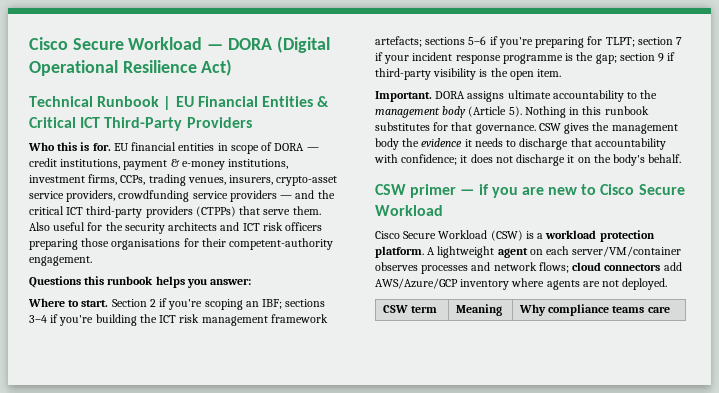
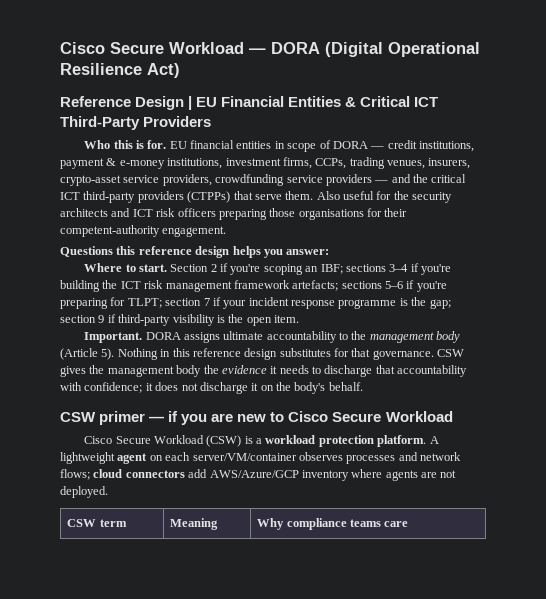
[29,96,160,107] Technical Runbook -> [60,96,185,110] Reference Design
[107,276,154,285] runbook -> [138,246,230,258] reference design
[604,106,649,115] runbook -> [192,348,278,360] reference design

